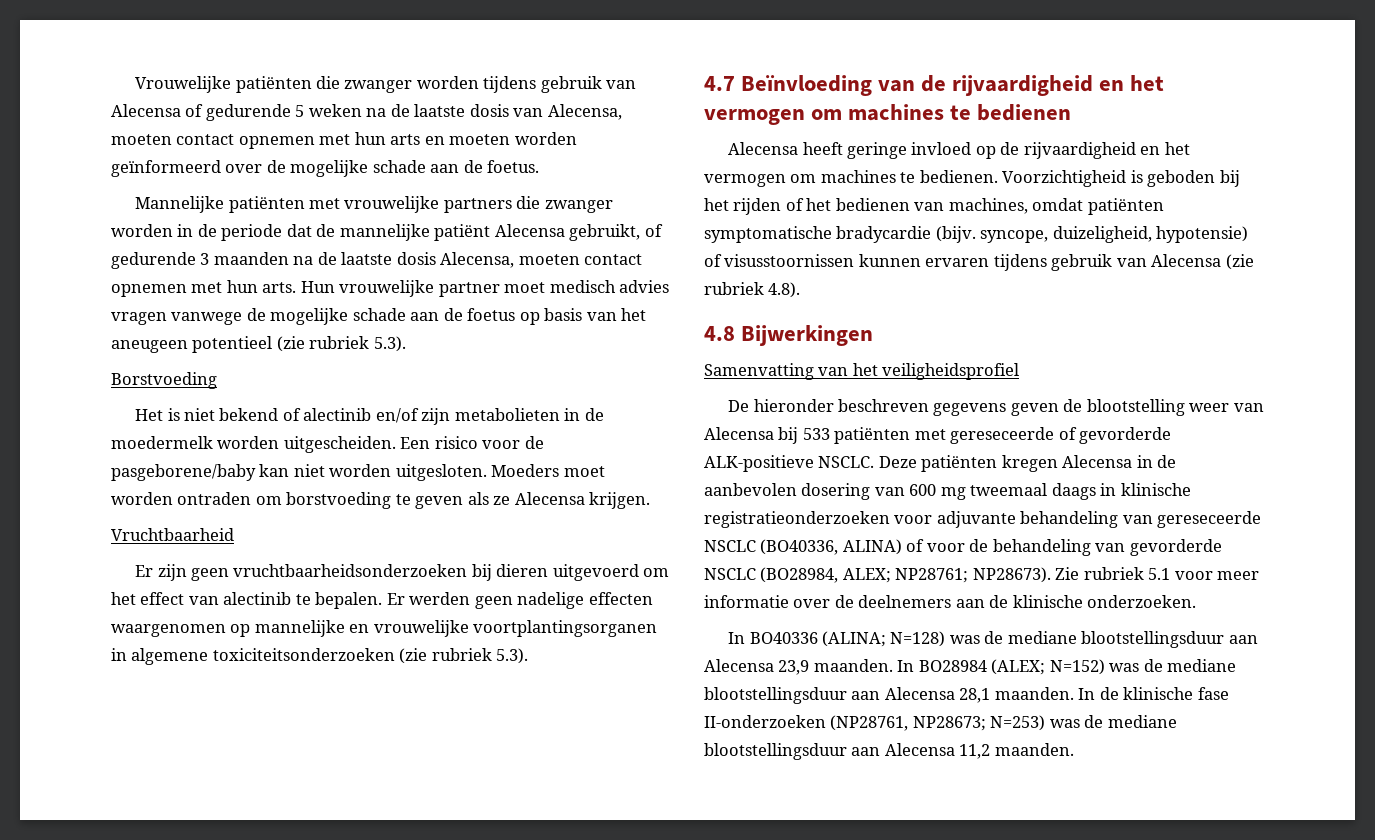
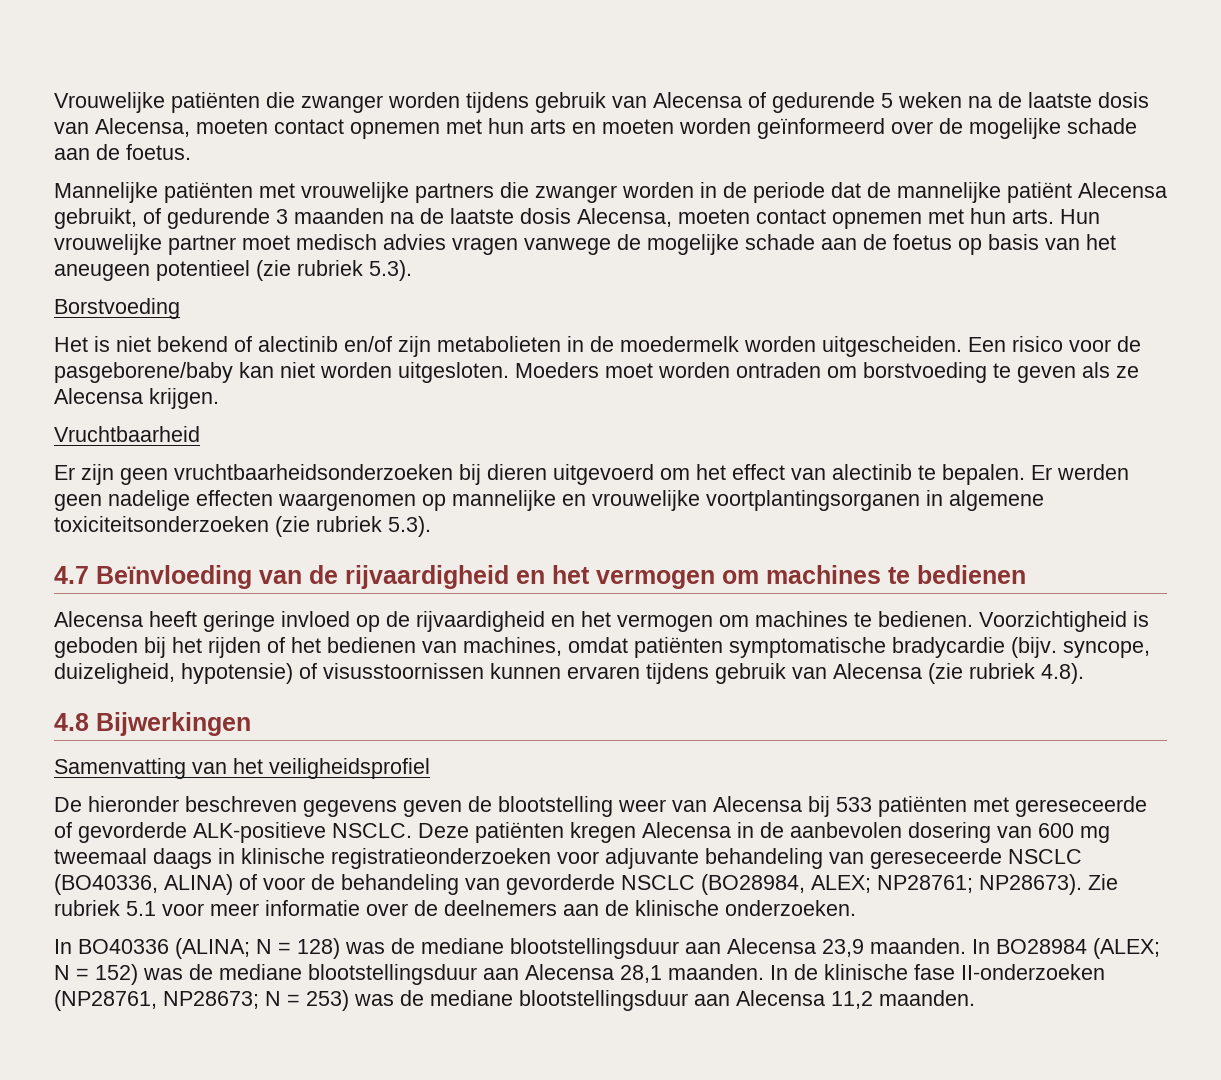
[890,631,946,647] N=128) -> [256,938,340,959] N = 128)
[1049,659,1105,675] N=152) -> [54,964,138,985] N = 152)
[990,715,1046,731] N=253) -> [265,990,349,1011] N = 253)

